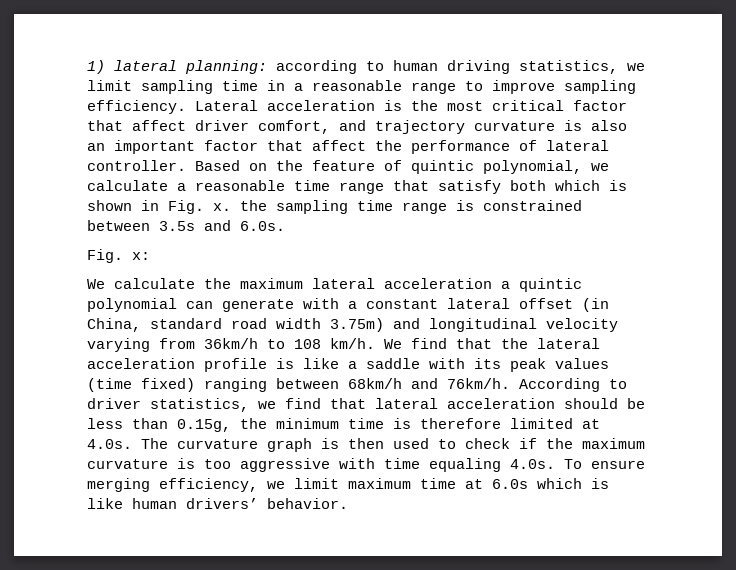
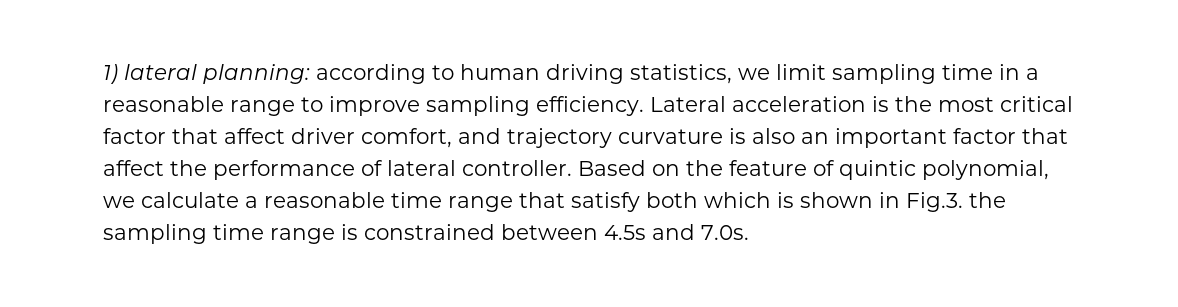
[168,200,231,214] Fig. x. -> [906,192,963,212] Fig.3.
[159,220,285,231] [87,249,150,263] [87,278,582,292] [87,298,609,312] [87,318,618,332] [87,338,600,352] [87,358,609,372] [87,378,627,392] [87,398,645,412] [87,418,600,432] [87,438,645,452] [87,458,645,472] [87,478,609,492] [87,498,348,509] 3.5s and 6.0s. // Fig. x: // We calculate the maximum lateral acceleration a quintic polynomial can generate with a constant lateral offset (in China, standard road width 3.75m) and longitudinal velocity varying from 36km/h to 108 km/h. We find that the lateral acceleration profile is like a saddle with its peak values (time fixed) ranging between 68km/h and 76km/h. According to driver statistics, we find that lateral acceleration should be less than 0.15g, the minimum time is therefore limited at 4.0s. The curvature graph is then used to check if the maximum curvature is too aggressive with time equaling 4.0s. To ensure merging efficiency, we limit maximum time at 6.0s which is like human drivers’ behavior. -> [604,224,749,240] 4.5s and 7.0s.

